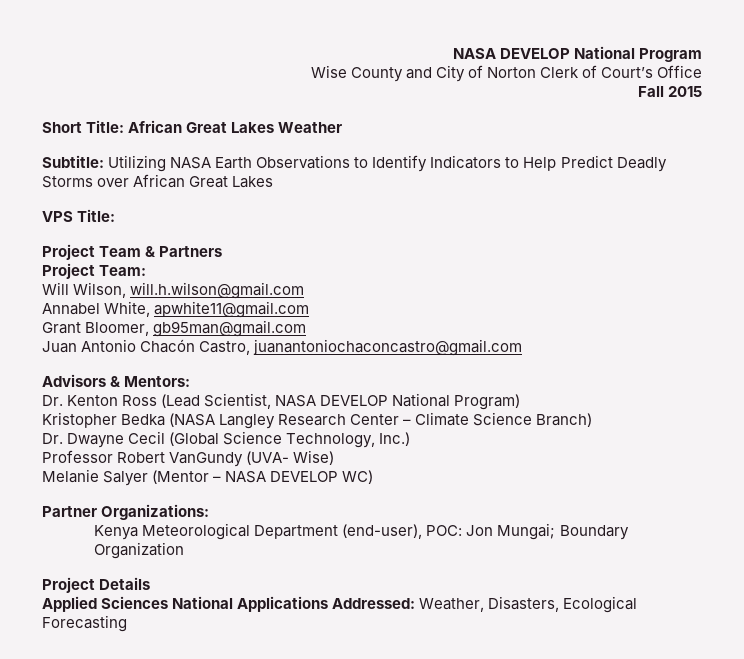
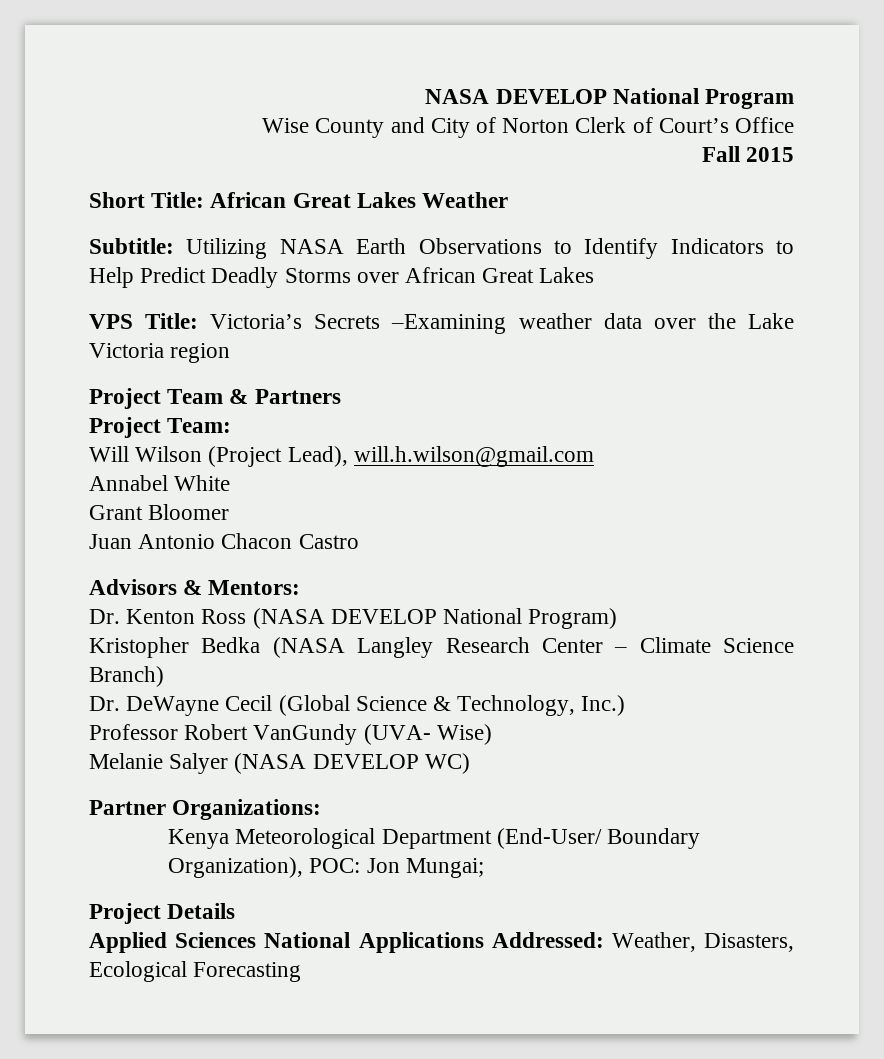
(116, 215) none -> [210,313,794,334] [89,343,231,363] Victoria’s Secrets –Examining weather data over the Lake Victoria region
[73,282,127,298] Wilson, -> [135,446,348,467] Wilson (Project Lead),
[104,301,310,318] White, apwhite11@gmail.com -> [174,475,231,491] White
[85,320,307,337] Bloomer, gb95man@gmail.com -> [148,504,230,520] Bloomer
[140,339,523,356] Chacón Castro, juanantoniochaconcastro@gmail.com -> [221,533,359,549] Chacon Castro
[161,393,317,409] (Lead Scientist, NASA -> [252,608,325,629] (NASA
[67,433,125,448] Dwayne -> [126,696,220,716] DeWayne
(283, 438) none -> [433,696,452,711] &
[152,470,267,484] (Mentor – NASA -> [234,753,307,774] (NASA
[342,524,423,539] (end-user), -> [496,828,701,849] [168,857,304,878] (End-User/ Boundary Organization),
[559,525,629,540] [94,542,185,559] Boundary Organization -> (484, 868) none

